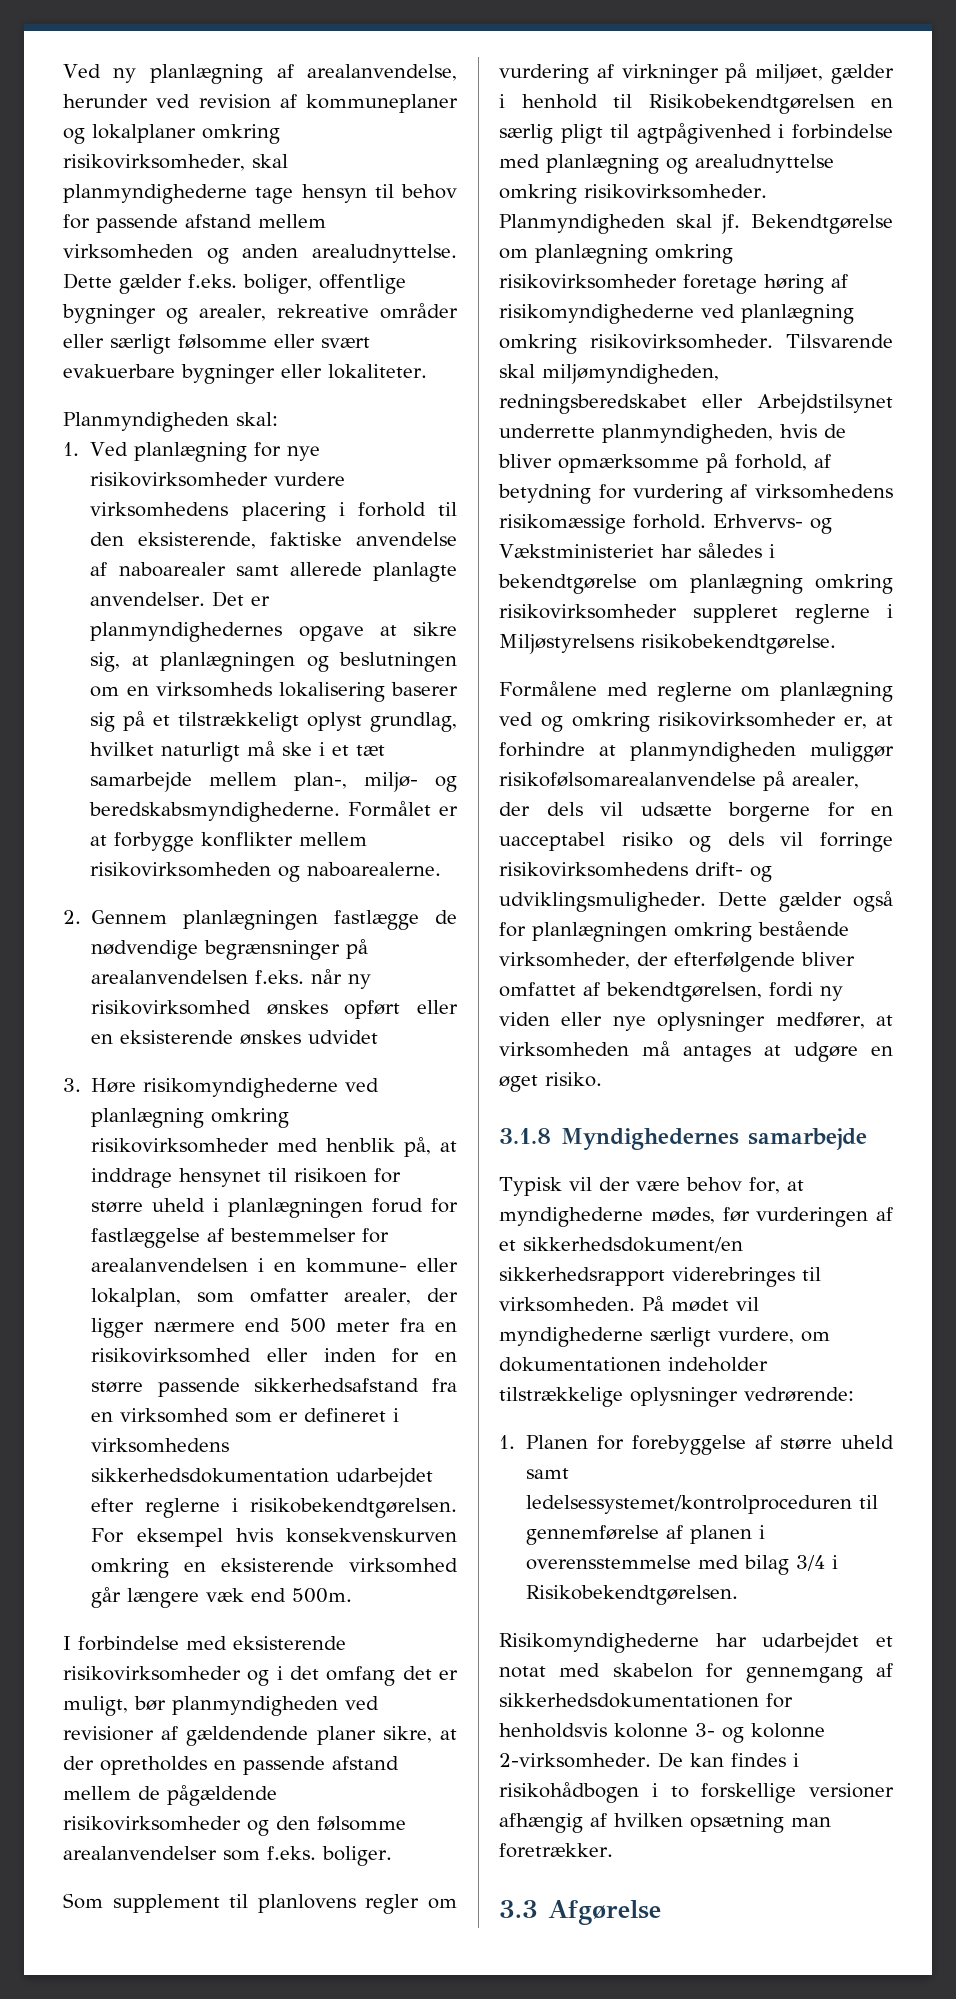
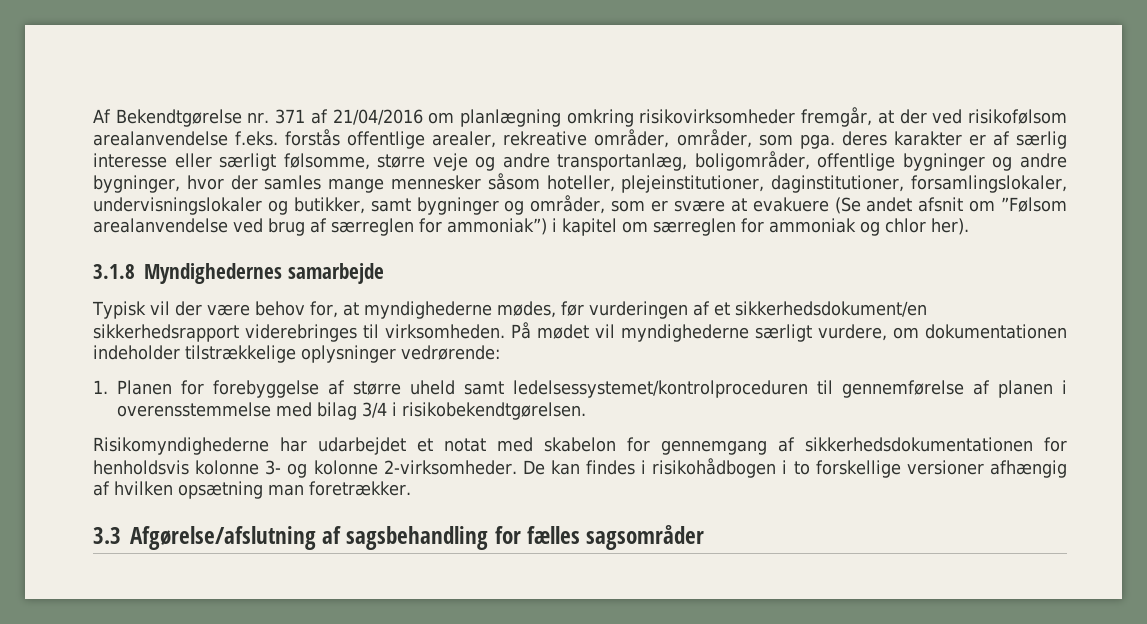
[63,64,457,84] [63,94,458,113] [63,124,280,144] [63,154,288,171] [63,184,457,204] [63,214,326,233] [63,244,457,264] [63,273,406,294] [62,303,458,324] [63,334,370,354] [63,364,427,384] [63,412,278,432] [63,442,321,462] [90,472,346,487] [90,502,457,522] [90,532,457,549] [90,562,457,582] [90,591,271,607] [90,622,457,642] [90,652,457,672] [90,682,458,702] [90,711,457,732] [90,741,386,762] [90,772,457,792] [89,801,458,822] [90,832,368,852] [90,862,442,882] [63,910,458,930] [91,939,369,960] [91,969,372,989] [91,1000,458,1019] [91,1030,379,1045] [63,1078,380,1098] [91,1108,290,1128] [91,1137,457,1157] [91,1168,402,1188] [91,1198,458,1218] [91,1228,390,1248] [91,1258,458,1273] [91,1288,458,1307] [91,1318,457,1338] [91,1348,457,1363] [91,1378,457,1397] [91,1408,400,1423] [91,1438,230,1453] [91,1468,434,1488] [91,1498,457,1518] [91,1528,457,1547] [91,1558,459,1578] [91,1587,353,1608] [63,1636,346,1651] [63,1666,458,1686] [63,1696,379,1716] [63,1726,457,1746] [63,1756,399,1775] [63,1785,277,1806] [63,1816,406,1836] [63,1846,392,1866] [63,1893,457,1914] [499,63,894,84] [499,94,893,114] [499,123,893,144] [499,154,834,174] [499,184,767,204] [499,214,893,234] [499,244,733,264] [499,274,848,294] [499,304,854,324] [499,334,893,354] [499,364,719,384] [499,394,893,414] [499,424,846,444] [498,453,831,473] [498,484,893,504] [499,514,832,534] [499,543,775,558] [498,574,893,594] [499,604,893,624] [499,634,836,654] [499,681,893,702] [499,712,893,732] [499,742,894,762] [499,771,859,791] [499,802,893,822] [499,832,893,852] [499,862,772,882] [499,891,893,912] [499,921,849,942] [499,952,855,972] [499,982,843,1002] [499,1012,893,1032] [499,1041,893,1062] [499,1072,602,1092] Ved ny planlægning af arealanvendelse, herunder ved revision af kommuneplaner og lokalplaner omkring risikovirksomheder, skal planmyndighederne tage hensyn til behov for passende afstand mellem virksomheden og anden arealudnyttelse. Dette gælder f.eks. boliger, offentlige bygninger og arealer, rekreative områder eller særligt følsomme eller svært evakuerbare bygninger eller lokaliteter. // Planmyndigheden skal: // 1. Ved planlægning for nye risikovirksomheder vurdere virksomhedens placering i forhold til den eksisterende, faktiske anvendelse af naboarealer samt allerede planlagte anvendelser. Det er planmyndighedernes opgave at sikre sig, at planlægningen og beslutningen om en virksomheds lokalisering baserer sig på et tilstrækkeligt oplyst grundlag, hvilket naturligt må ske i et tæt samarbejde mellem plan-, miljø- og beredskabsmyndighederne. Formålet er at forbygge konflikter mellem risikovirksomheden og naboarealerne. // 2. Gennem planlægningen fastlægge de nødvendige begrænsninger på arealanvendelsen f.eks. når ny risikovirksomhed ønskes opført eller en eksisterende ønskes udvidet // 3. Høre risikomyndighederne ved planlægning omkring risikovirksomheder med henblik på, at inddrage hensynet til risikoen for større uheld i planlægningen forud for fastlæggelse af bestemmelser for arealanvendelsen i en kommune- eller lokalplan, som omfatter arealer, der ligger nærmere end 500 meter fra en risikovirksomhed eller inden for en større passende sikkerhedsafstand fra en virksomhed som er defineret i virksomhedens sikkerhedsdokumentation udarbejdet efter reglerne i risikobekendtgørelsen. For eksempel hvis konsekvenskurven omkring en eksisterende virksomhed går længere væk end 500m. // I forbindelse med eksisterende risikovirksomheder og i det omfang det er muligt, bør planmyndigheden ved revisioner af gældendende planer sikre, at der opretholdes en passende afstand mellem de pågældende risikovirksomheder og den følsomme arealanvendelser som f.eks. boliger. // Som supplement til planlovens regler om vurdering af virkninger på miljøet, gælder i henhold til Risikobekendtgørelsen en særlig pligt til agtpågivenhed i forbindelse med planlægning og arealudnyttelse omkring risikovirksomheder. Planmyndigheden skal jf. Bekendtgørelse om planlægning omkring risikovirksomheder foretage høring af risikomyndighederne ved planlægning omkring risikovirksomheder. Tilsvarende skal miljømyndigheden, redningsberedskabet eller Arbejdstilsynet underrette planmyndigheden, hvis de bliver opmærksomme på forhold, af betydning for vurdering af virksomhedens risikomæssige forhold. Erhvervs- og Vækstministeriet har således i bekendtgørelse om planlægning omkring risikovirksomheder suppleret reglerne i Miljøstyrelsens risikobekendtgørelse. // Formålene med reglerne om planlægning ved og omkring risikovirksomheder er, at forhindre at planmyndigheden muliggør risikofølsomarealanvendelse på arealer, der dels vil udsætte borgerne for en uacceptabel risiko og dels vil forringe risikovirksomhedens drift- og udviklingsmuligheder. Dette gælder også for planlægningen omkring bestående virksomheder, der efterfølgende bliver omfattet af bekendtgørelsen, fordi ny viden eller nye oplysninger medfører, at virksomheden må antages at udgøre en øget risiko. -> [93,107,1068,127] [93,129,1067,149] [93,151,1067,171] [93,173,1067,193] [93,195,1067,215] [93,218,969,236] Af Bekendtgørelse nr. 371 af 21/04/2016 om planlægning omkring risikovirksomheder fremgår, at der ved risikofølsom arealanvendelse f.eks. forstås offentlige arealer, rekreative områder, områder, som pga. deres karakter er af særlig interesse eller særligt følsomme, større veje og andre transportanlæg, boligområder, offentlige bygninger og andre bygninger, hvor der samles mange mennesker såsom hoteller, plejeinstitutioner, daginstitutioner, forsamlingslokaler, undervisningslokaler og butikker, samt bygninger og områder, som er svære at evakuere (Se andet afsnit om ”Følsom arealanvendelse ved brug af særreglen for ammoniak”) i kapitel om særreglen for ammoniak og chlor her).
[526,1585,739,1605] Risikobekendtgørelsen. -> [402,402,586,420] risikobekendtgørelsen.
[548,1900,662,1925] Afgørelse -> [130,525,705,550] Afgørelse/afslutning af sagsbehandling for fælles sagsområder

